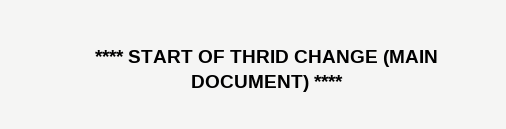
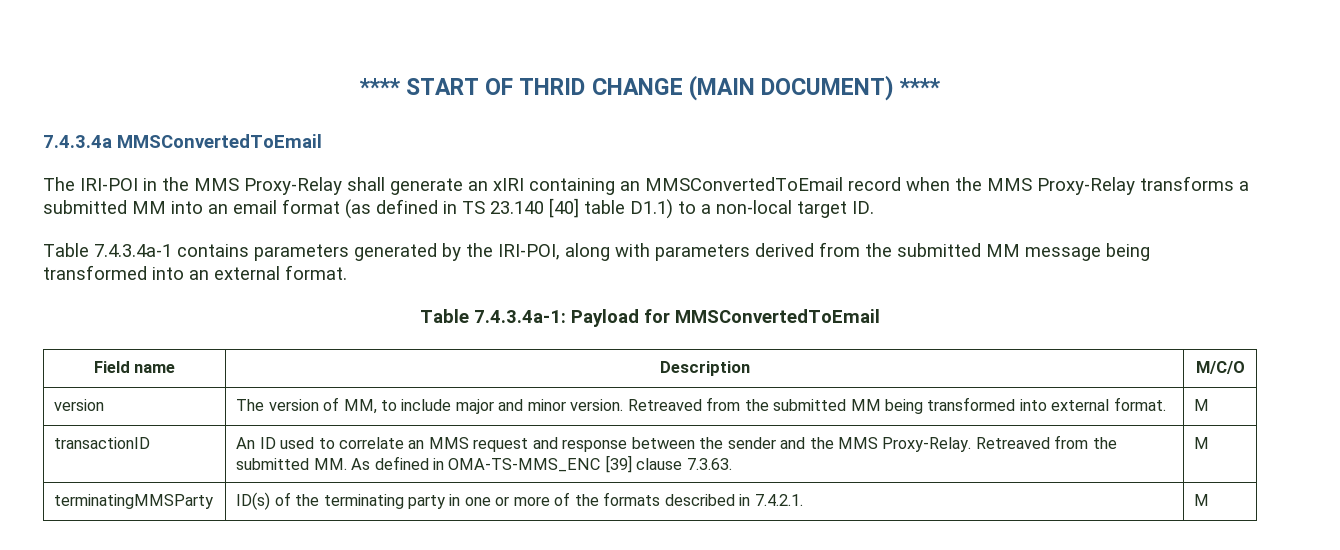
(344, 81) none -> [43,134,322,148] [43,176,1249,195] [43,198,874,219] [43,242,1150,261] [43,265,347,280] [420,309,880,327] [93,361,176,373] [659,361,750,376] [1195,361,1245,374] [54,399,105,411] [236,397,1166,414] [1194,399,1210,411] [54,437,151,449] [236,435,1117,452] [236,455,732,473] [1194,437,1210,449] [54,494,214,509] [236,492,803,510] [1194,494,1210,506] // 7.4.3.4a MMSConvertedToEmail // The IRI-POI in the MMS Proxy-Relay shall generate an xIRI containing an MMSConvertedToEmail record when the MMS Proxy-Relay transforms a submitted MM into an email format (as defined in TS 23.140 [40] table D1.1) to a non-local target ID. // Table 7.4.3.4a-1 contains parameters generated by the IRI-POI, along with parameters derived from the submitted MM message being transformed into an external format. // Table 7.4.3.4a-1: Payload for MMSConvertedToEmail // Field name | Description | M/C/O // version | The version of MM, to include major and minor version. Retreaved from the submitted MM being transformed into external format. | M // transactionID | An ID used to correlate an MMS request and response between the sender and the MMS Proxy-Relay. Retreaved from the submitted MM. As defined in OMA-TS-MMS_ENC [39] clause 7.3.63. | M // terminatingMMSParty | ID(s) of the terminating party in one or more of the formats described in 7.4.2.1. | M

